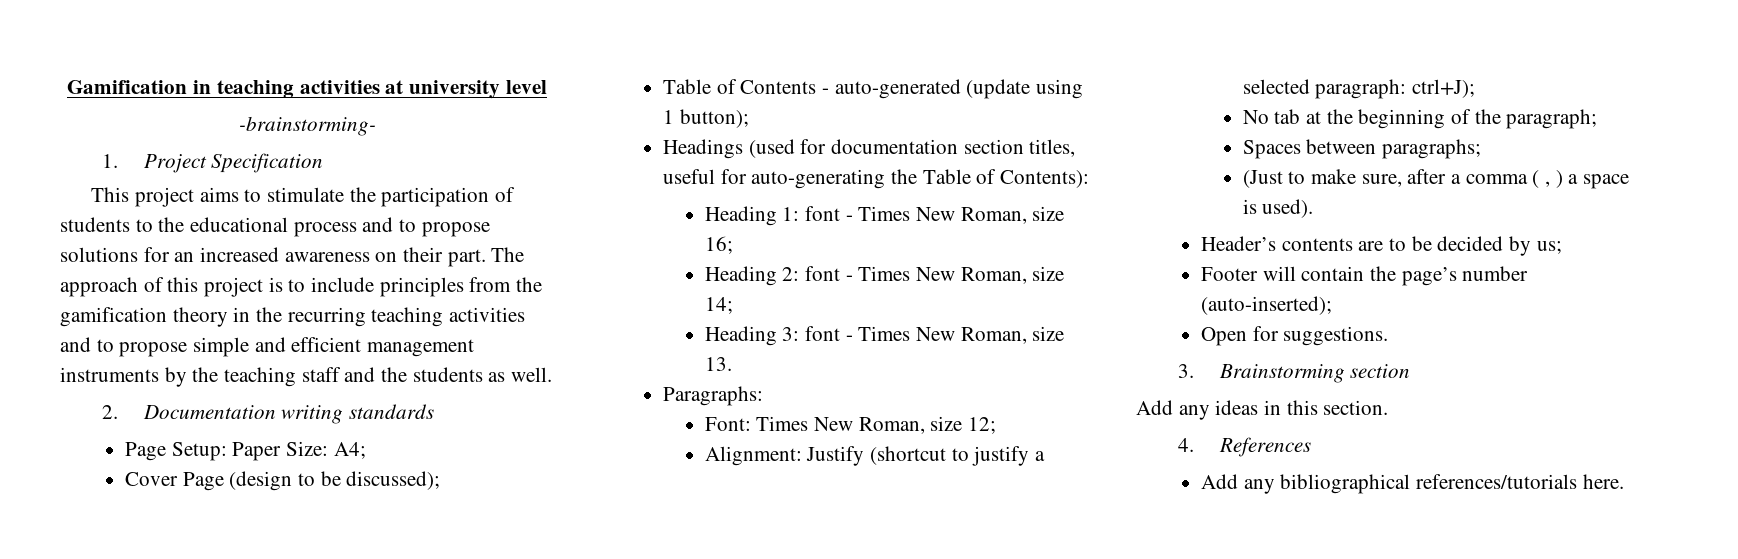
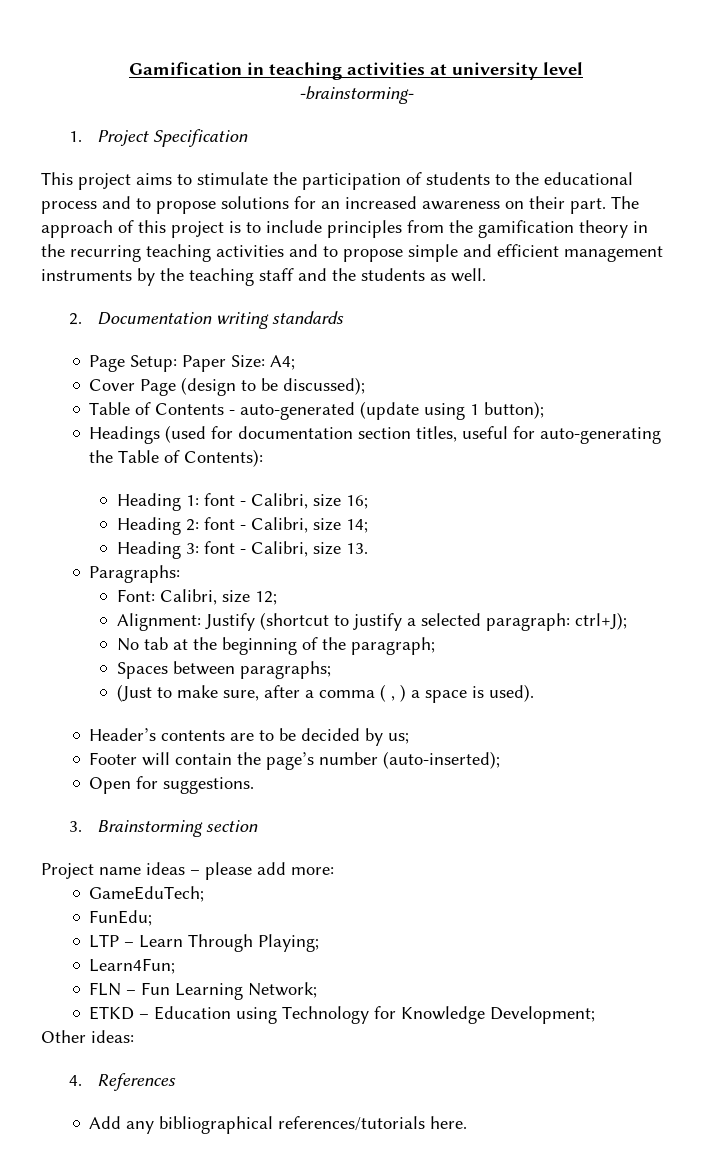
[858,206,1027,224] Times New Roman, -> [251,493,309,509] Calibri,
[858,266,1027,284] Times New Roman, -> [251,517,309,533] Calibri,
[858,326,1027,344] Times New Roman, -> [251,541,309,557] Calibri,
[756,416,925,434] Times New Roman, -> [160,589,218,605] Calibri,
[1136,400,1389,420] Add any ideas in this section. -> [41,862,334,880] [89,886,205,902] [89,910,153,926] [89,934,320,952] [89,958,176,974] [89,982,318,1000] [89,1006,596,1024] [41,1030,134,1043] Project name ideas – please add more: // GameEduTech; // FunEdu; // LTP – Learn Through Playing; // Learn4Fun; // FLN – Fun Learning Network; // ETKD – Education using Technology for Knowledge Development; // Other ideas:

